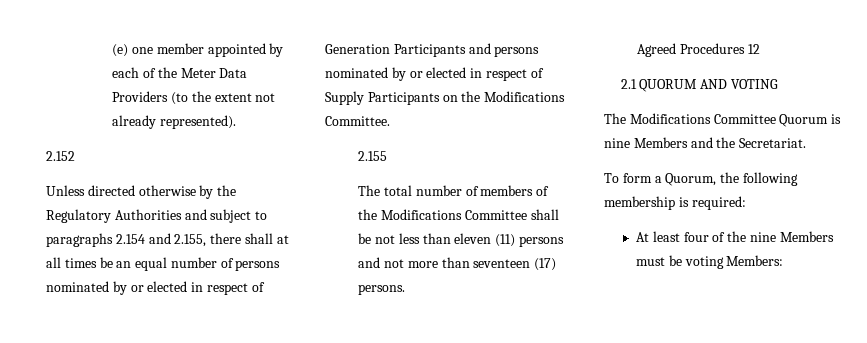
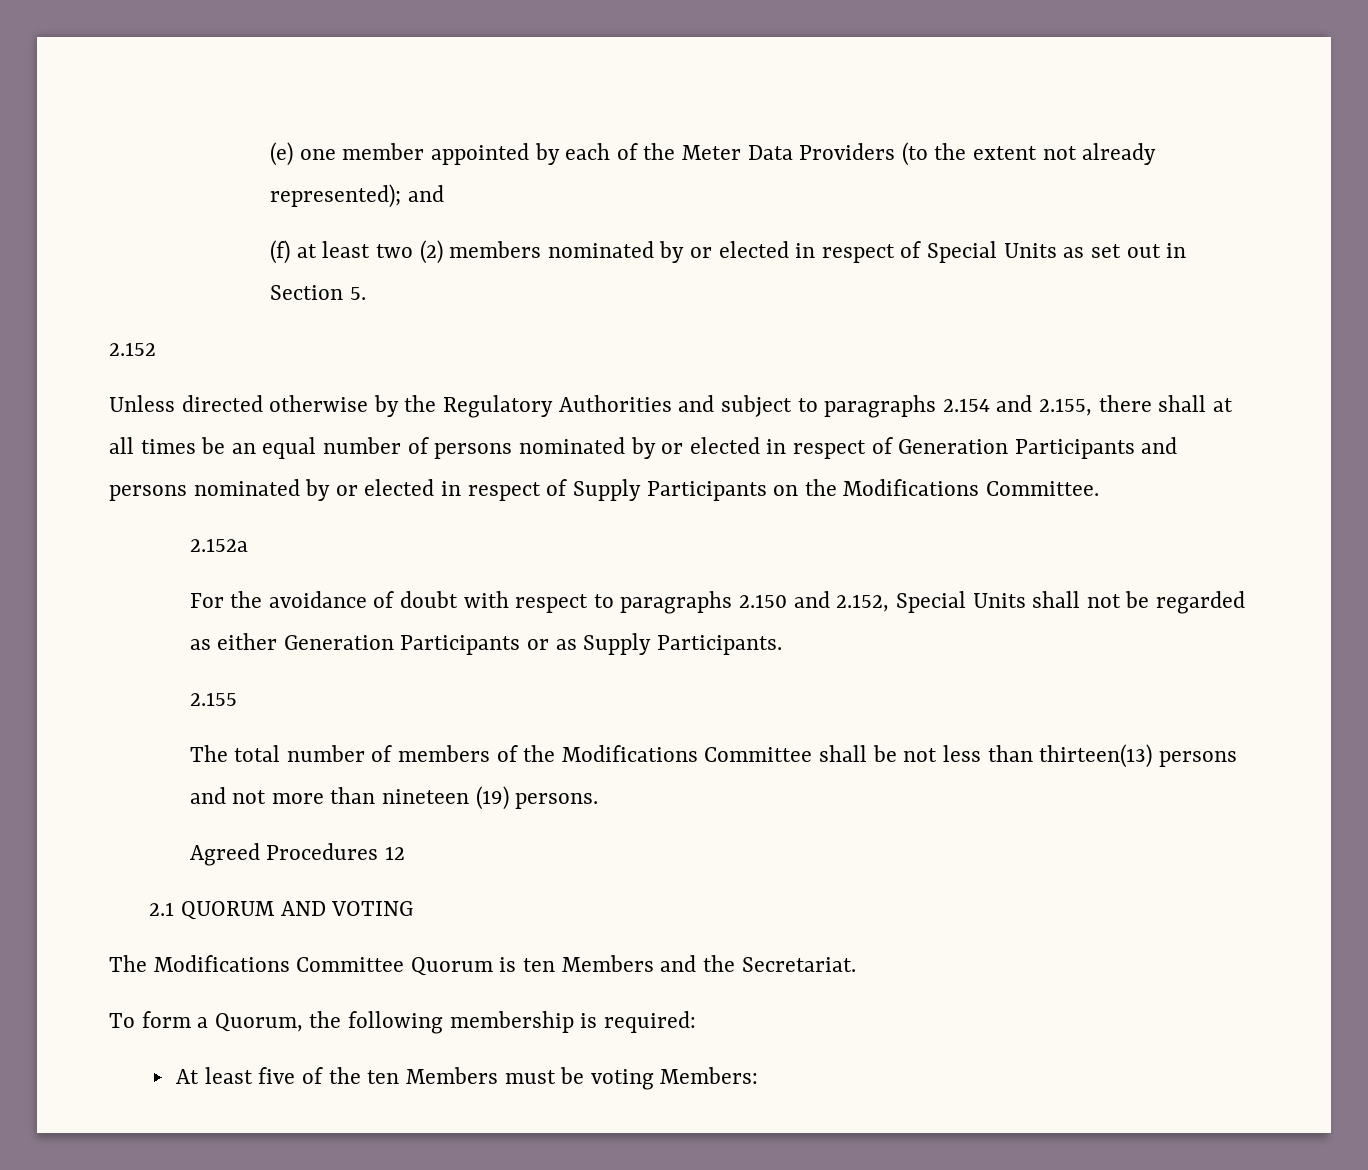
[160,115,237,129] represented). -> [270,184,444,208] [270,240,1187,264] [270,285,366,300] represented); and // (f) at least two (2) members nominated by or elected in respect of Special Units as set out in Section 5.
(390, 121) none -> [189,538,248,552] [189,591,1245,614] [189,633,782,655] // 2.152a // For the avoidance of doubt with respect to paragraphs 2.150 and 2.152, Special Units shall not be regarded as either Generation Participants or as Supply Participants.
[454,233,516,247] eleven (11) -> [1039,744,1153,768] thirteen(13)
[473,258,557,271] seventeen (17) -> [382,786,509,810] nineteen (19)
[604,138,630,148] nine -> [523,958,556,972] ten
[683,231,776,242] four of the nine -> [258,1067,400,1084] five of the ten

